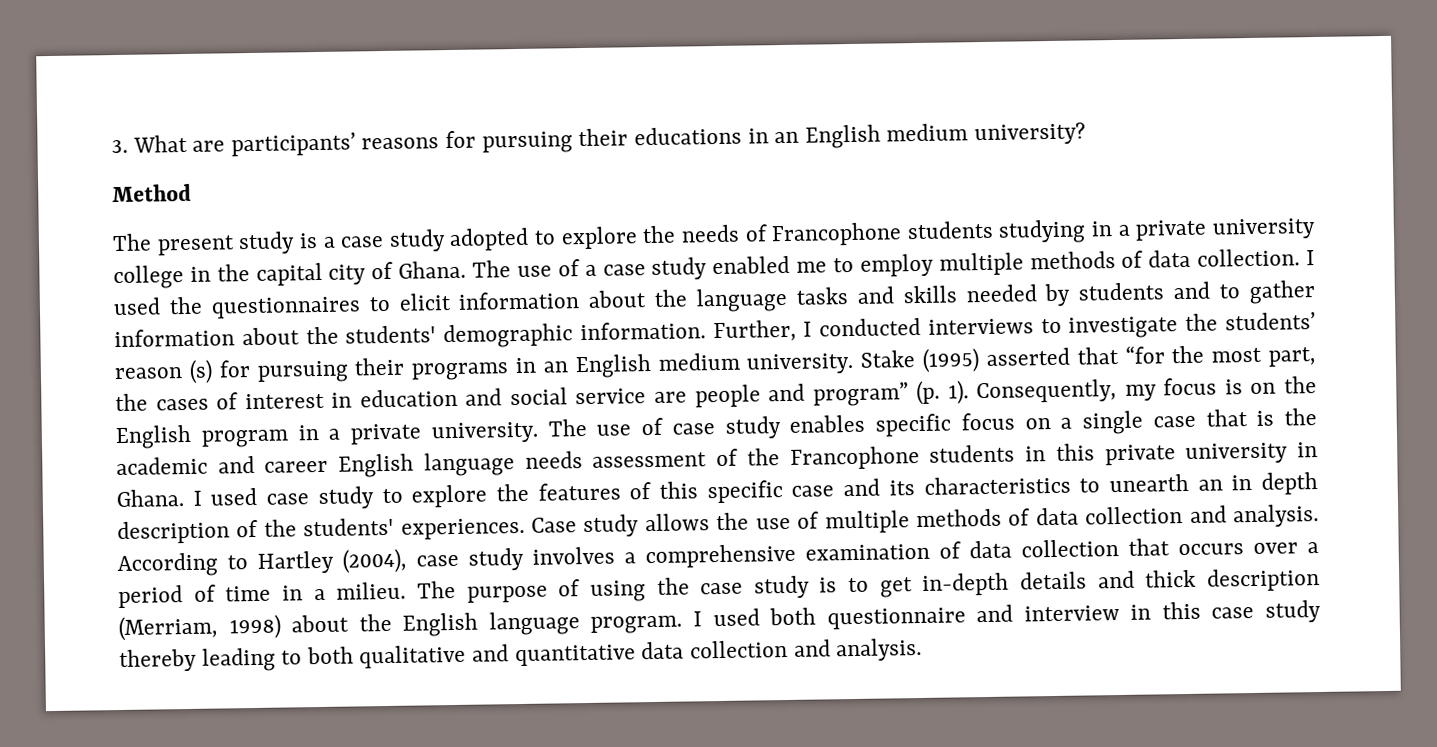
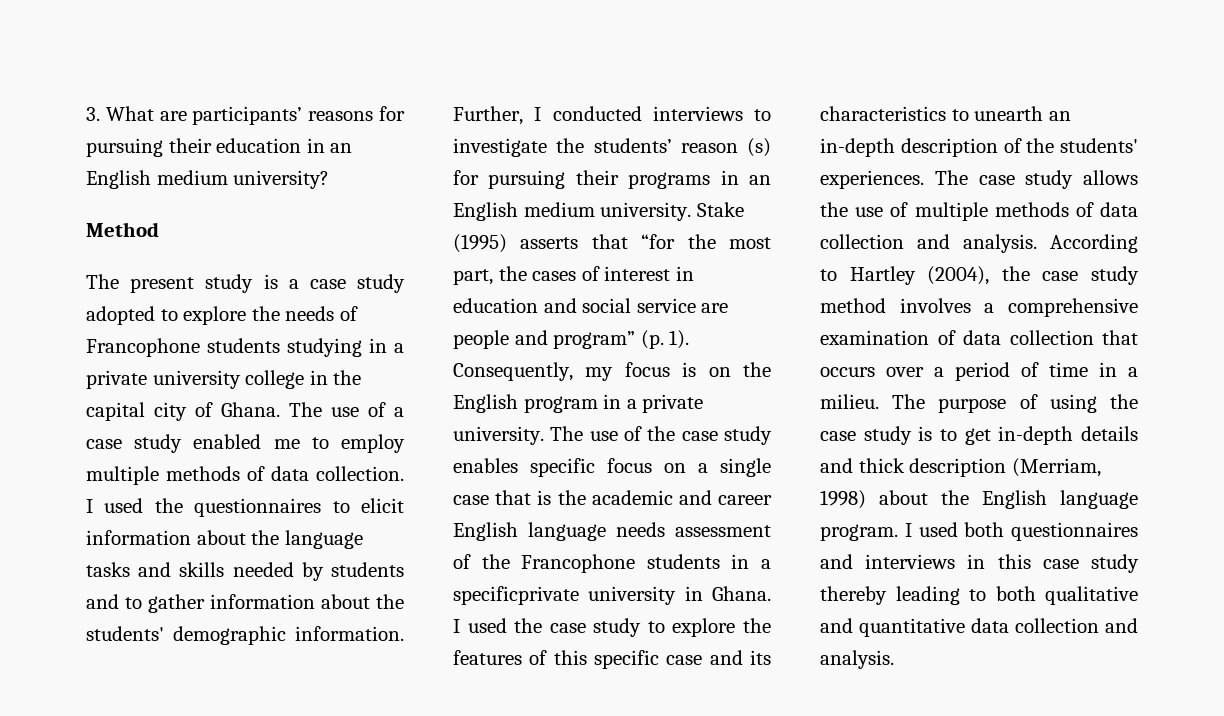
[633,126,742,146] educations -> [216,138,302,153] education
[985,347,1070,366] asserted -> [520,237,579,249] asserts
(663, 426) none -> [647,426,676,441] the
[1055,443,1176,466] this private -> [761,559,771,569] [453,586,579,605] a specificprivate
(258, 496) none -> [514,618,543,633] the
[1231,472,1319,495] in depth -> [820,138,895,157] in-depth
[531,517,578,533] Case -> [934,170,1015,185] The case
[416,547,524,571] case study -> [1001,266,1139,285] [820,298,886,313] the case study method
[826,604,1120,630] questionnaire and interview -> [1011,522,1138,541] [820,554,956,569] questionnaires and interviews

